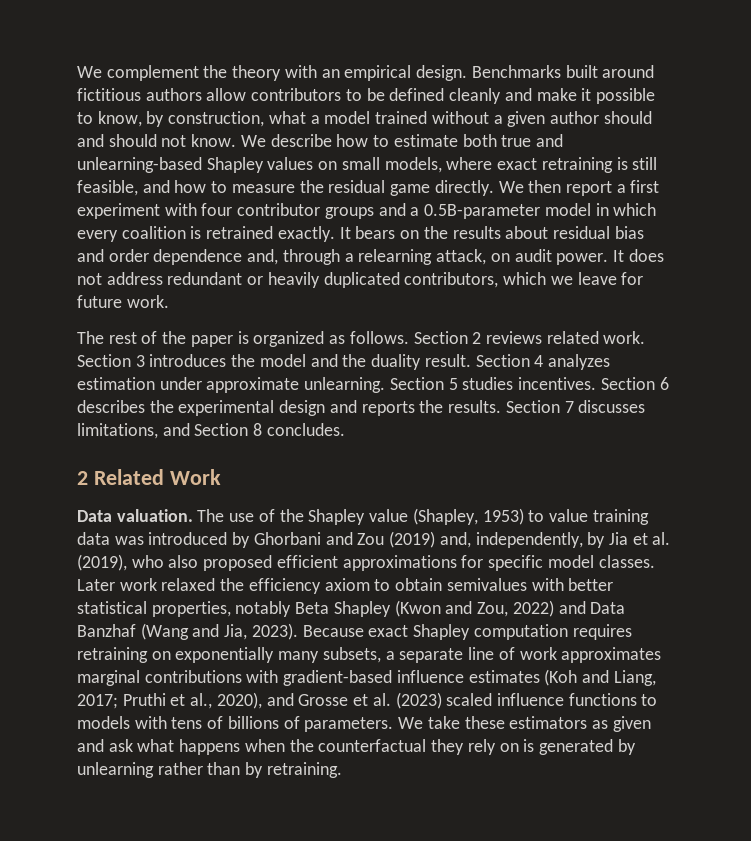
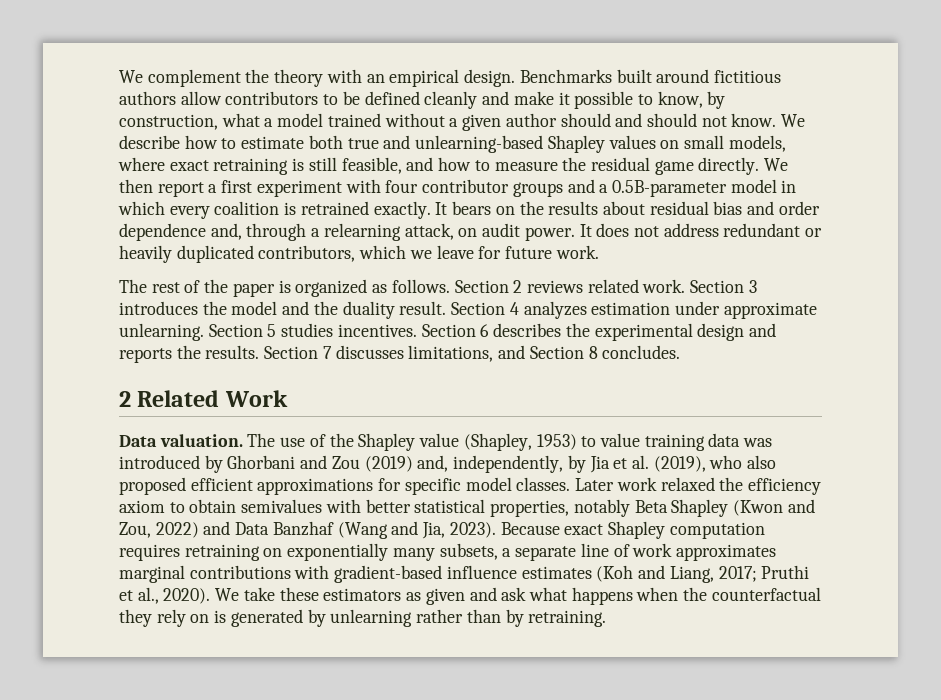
[216,692,658,709] [77,716,394,732] 2020), and Grosse et al. (2023) scaled influence functions to models with tens of billions of parameters. -> [163,588,211,604] 2020).

